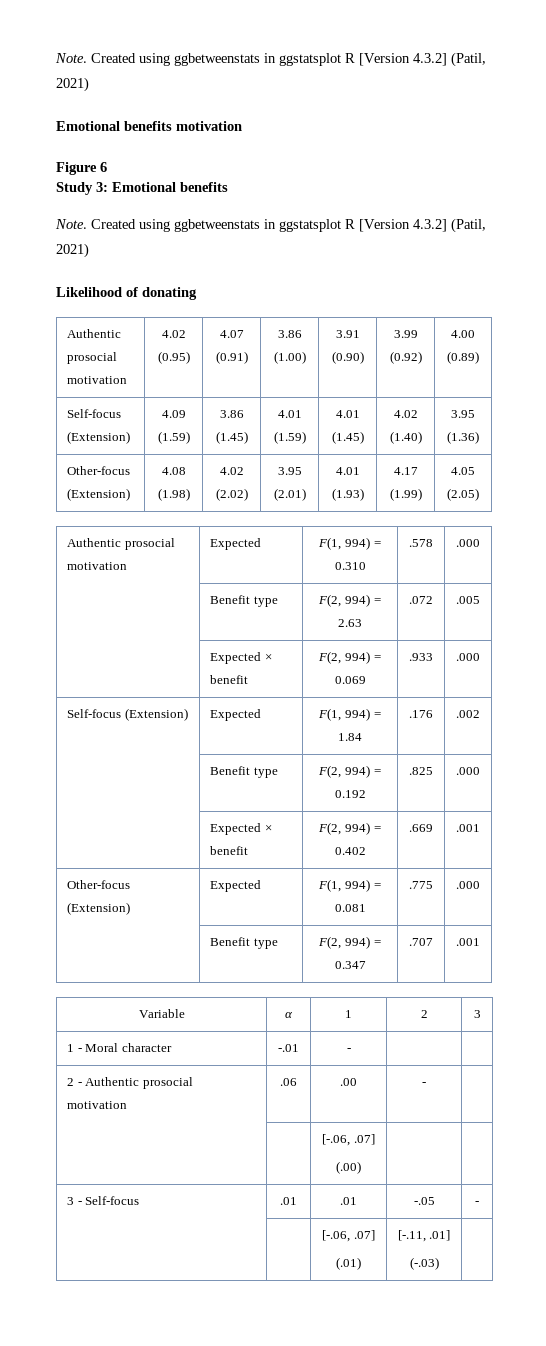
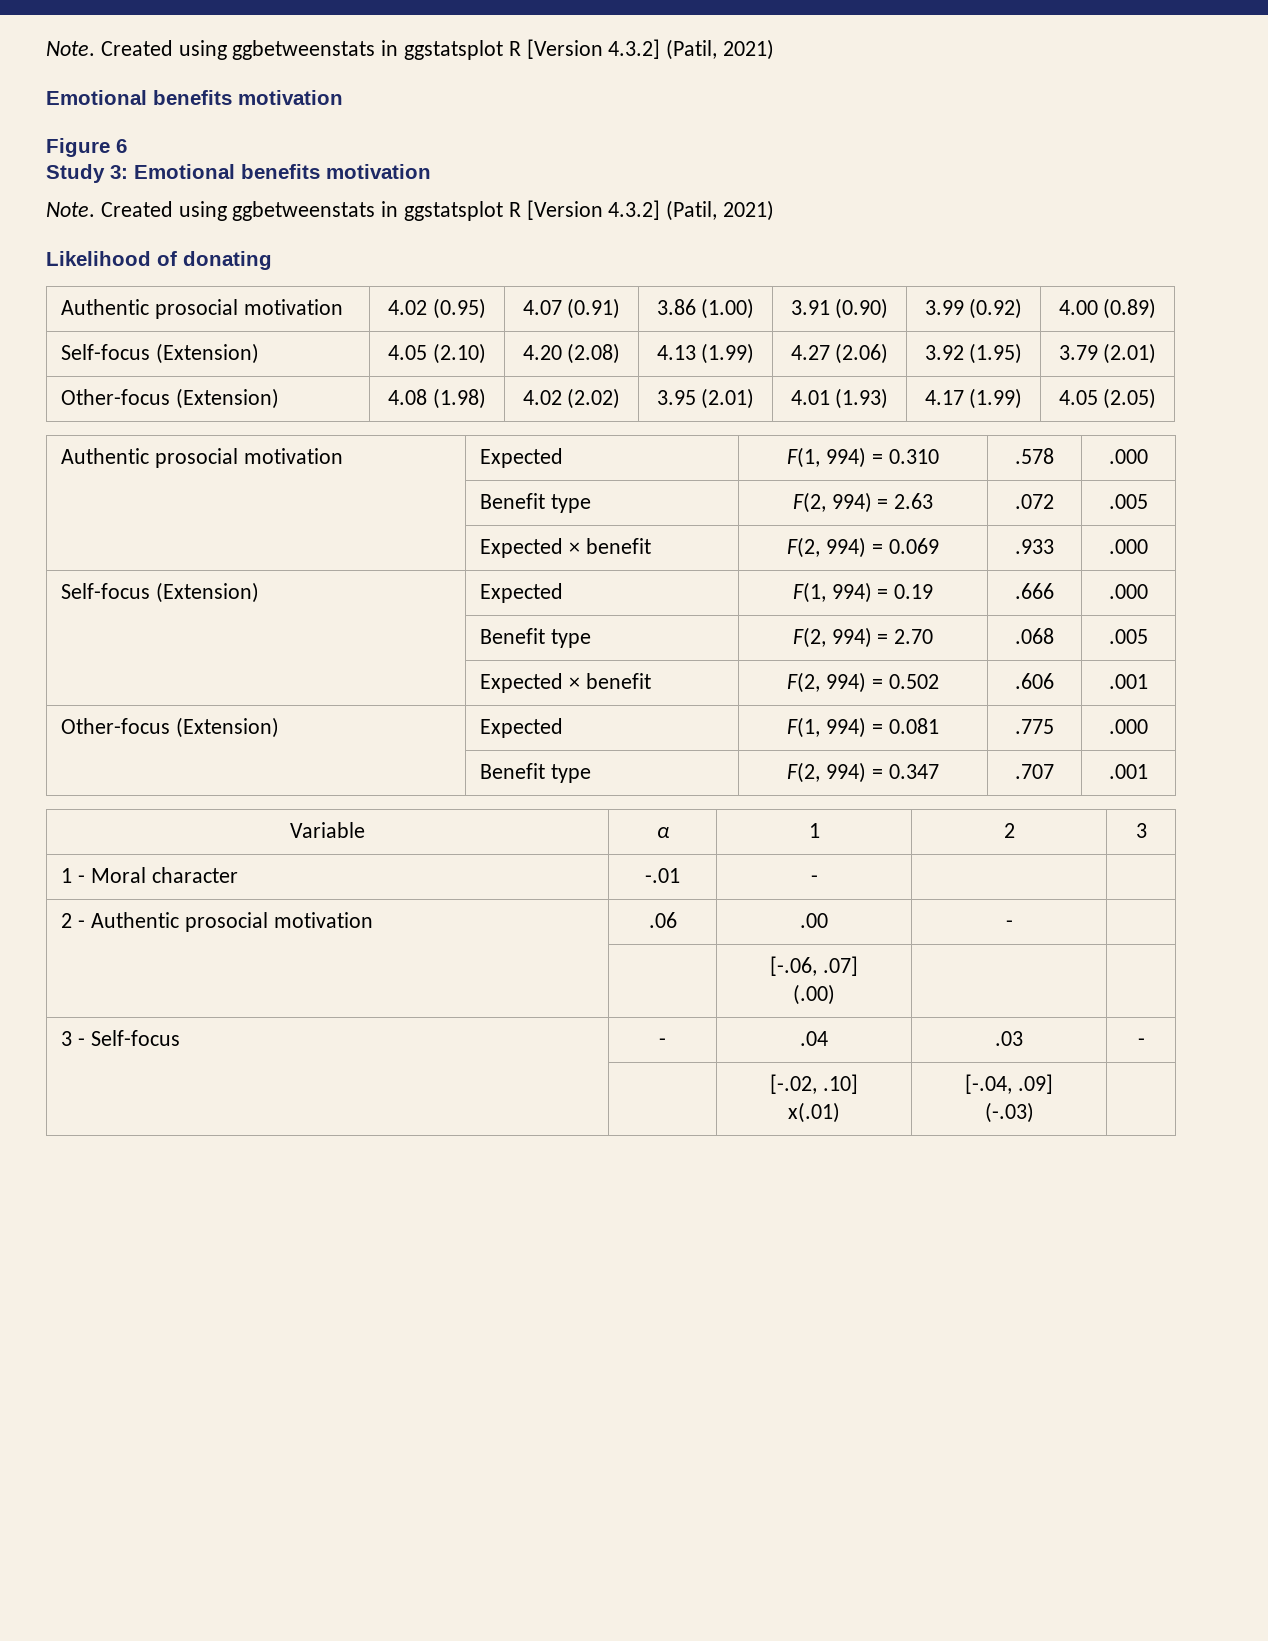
(228, 187) none -> [326,164,431,179] motivation
[161,410,186,418] [157,431,190,444] [219,410,244,418] [215,431,248,444] [277,410,302,418] [273,431,306,444] [335,410,360,418] [331,431,364,444] [393,410,418,418] [389,431,422,444] [451,410,475,418] [447,431,479,444] 4.09 (1.59) | 3.86 (1.45) | 4.01 (1.59) | 4.01 (1.45) | 4.02 (1.40) | 3.95 (1.36) -> [388,343,486,364] [522,343,621,364] [656,343,755,364] [790,343,889,364] [924,343,1023,364] [1058,343,1157,364] 4.05 (2.10) | 4.20 (2.08) | 4.13 (1.99) | 4.27 (2.06) | 3.92 (1.95) | 3.79 (2.01)
[338,733,362,741] [409,710,433,718] [456,710,480,718] [210,766,278,778] [318,765,381,778] [334,790,366,798] [409,767,433,775] [456,767,480,775] [210,823,272,835] [210,846,249,855] [318,822,381,835] [334,847,366,855] [409,824,433,832] 1.84 | .176 | .002 // | Benefit type | F(2, 994) = 0.192 | .825 | .000 // | Expected × benefit | F(2, 994) = 0.402 | .669 -> [894,584,934,599] [1015,583,1054,599] [1109,584,1148,599] [480,628,592,648] [792,627,934,648] [1015,628,1054,644] [1109,629,1148,644] [480,673,651,693] [787,672,939,693] [1015,673,1054,689] 0.19 | .666 | .000 // | Benefit type | F(2, 994) = 2.70 | .068 | .005 // | Expected × benefit | F(2, 994) = 0.502 | .606
[280,1197,297,1205] [340,1197,357,1205] [413,1197,435,1205] [475,1201,479,1205] [322,1230,375,1242] [336,1257,361,1270] [397,1230,451,1242] .01 | .01 | -.05 | - // | | [-.06, .07] // (.01) | [-.11, .01] -> [659,1038,666,1046] [800,1031,828,1046] [995,1031,1023,1046] [1137,1038,1145,1046] [770,1074,858,1094] [788,1102,840,1123] [965,1074,1053,1094] - | .04 | .03 | - // | | [-.02, .10] // x(.01) | [-.04, .09]

